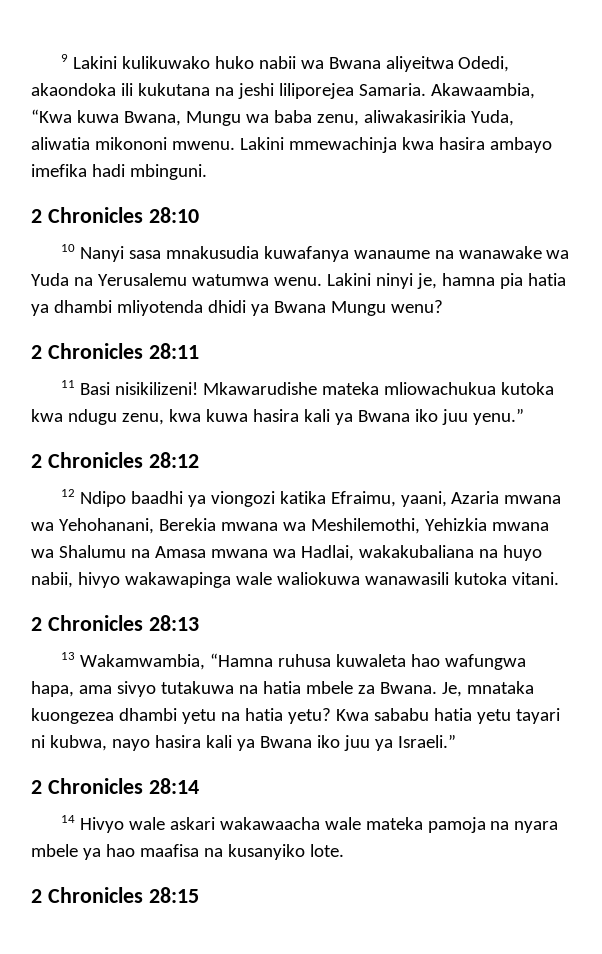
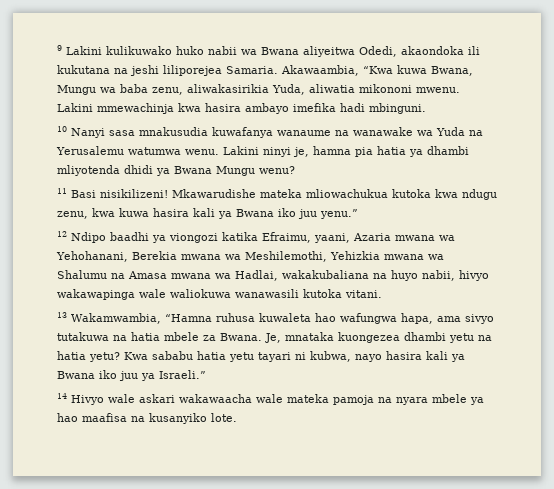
[31,207,199,223] // 2 Chronicles 28:10 -> (426, 108) none
[31,343,199,359] // 2 Chronicles 28:11 -> (295, 170) none
[31,452,199,468] // 2 Chronicles 28:12 -> (358, 214) none
[31,615,199,631] // 2 Chronicles 28:13 -> (382, 294) none
[31,778,199,794] // 2 Chronicles 28:14 -> (206, 374) none
[31,887,199,903] // 2 Chronicles 28:15 -> (237, 417) none

